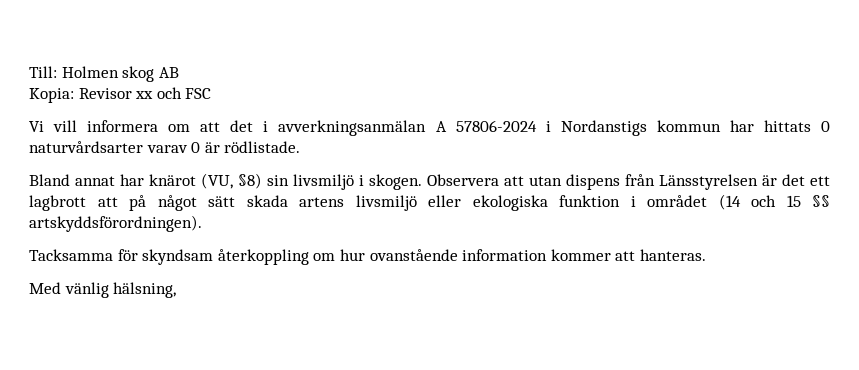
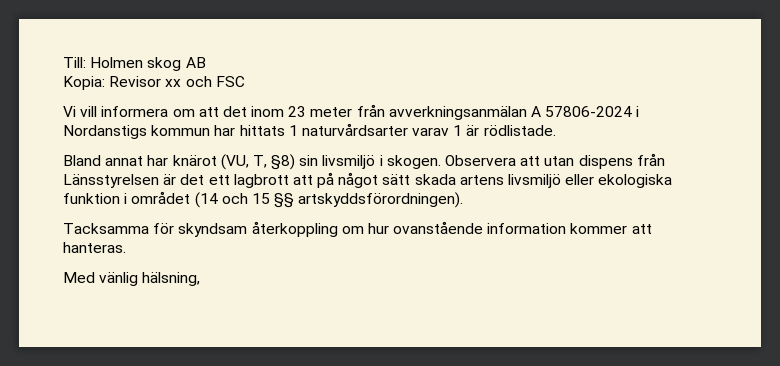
[263,121,269,132] i -> [251,104,385,117] inom 23 meter från
[821,121,831,132] 0 -> [288,125,298,136] 1
[191,142,201,153] 0 -> [453,125,463,136] 1
(233, 181) none -> [252,155,267,168] T,

